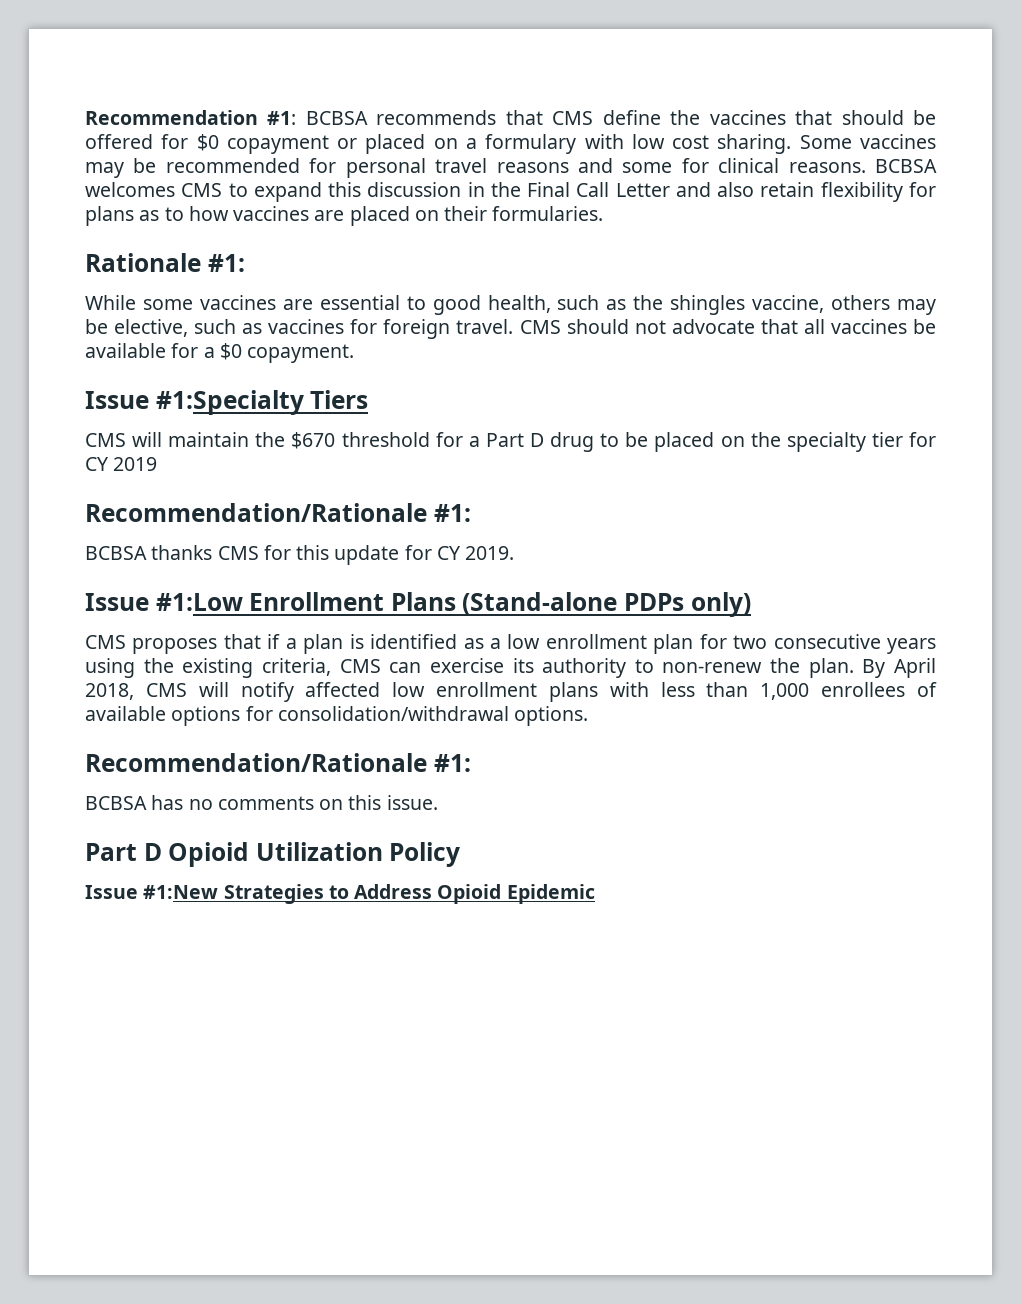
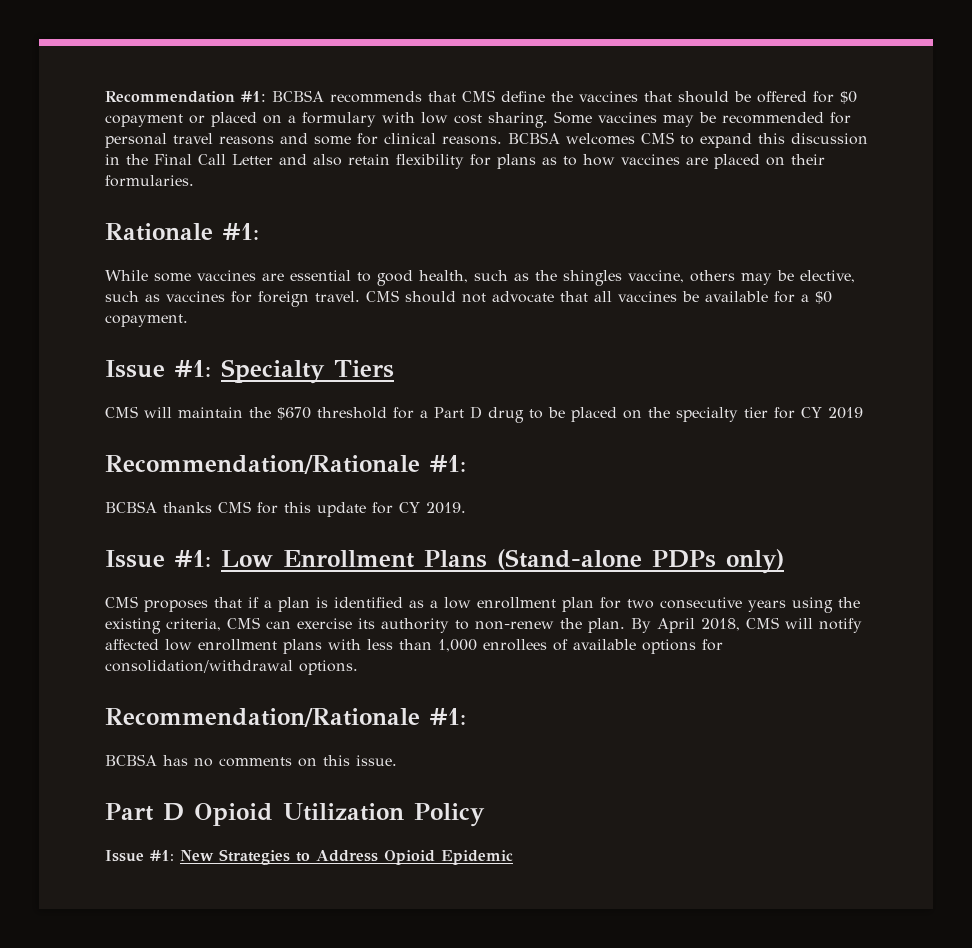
[155,390,304,415] #1:Specialty -> [175,359,325,384] #1: Specialty
[155,593,243,611] #1:Low -> [175,550,273,567] #1: Low
[143,885,219,899] #1:New -> [150,850,214,861] #1: New

